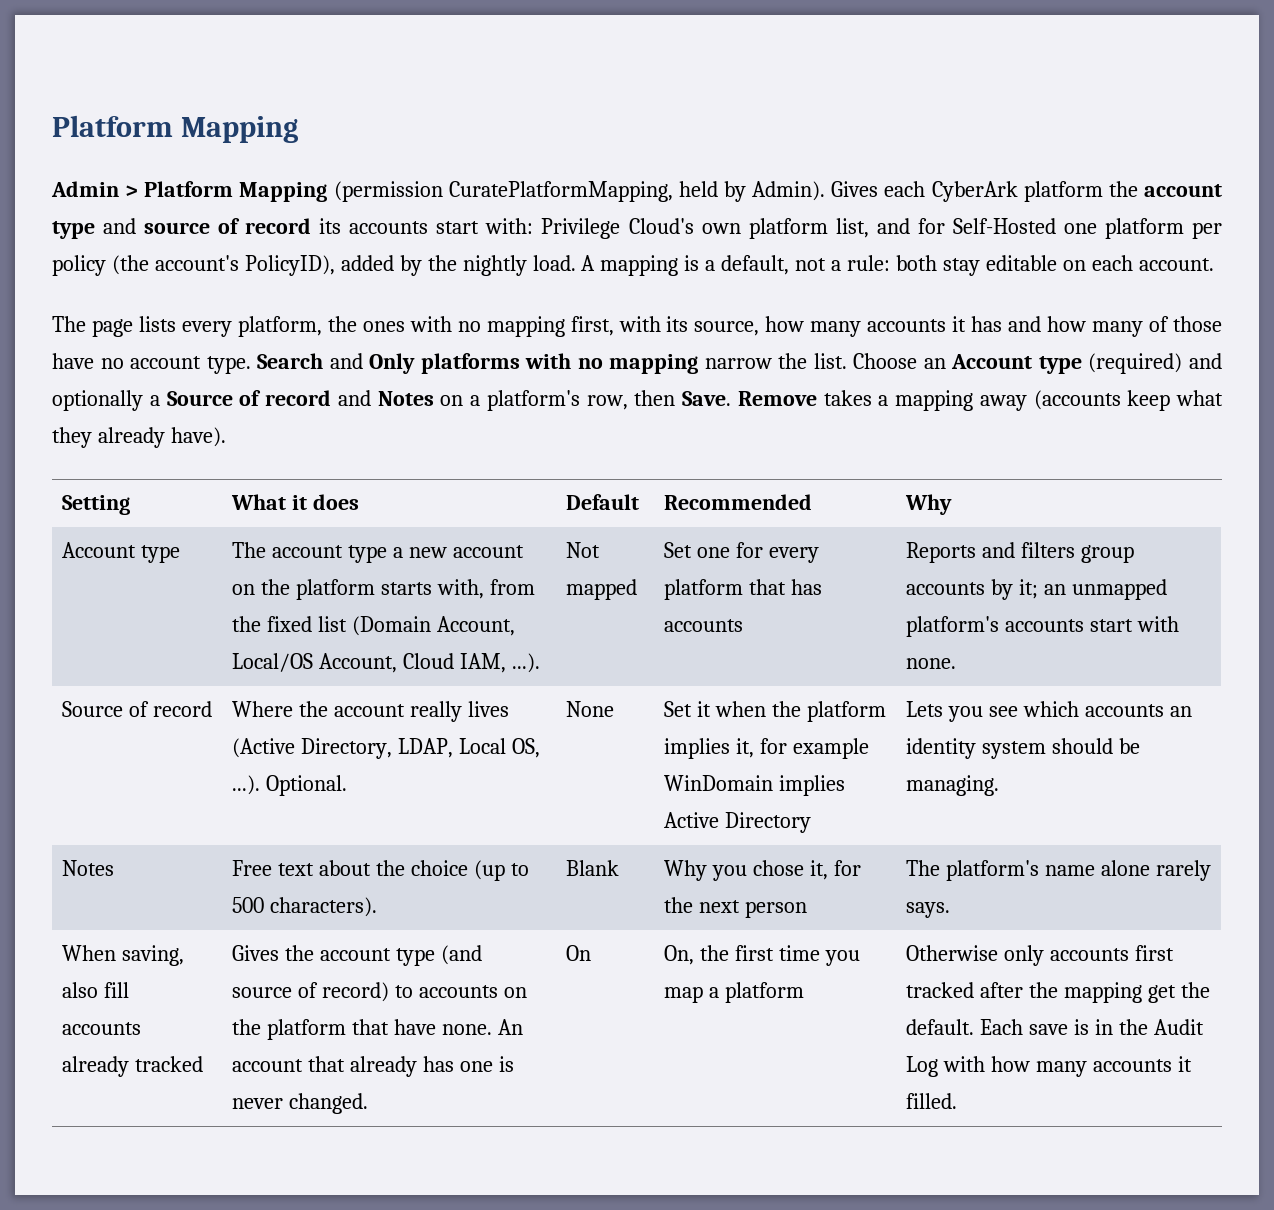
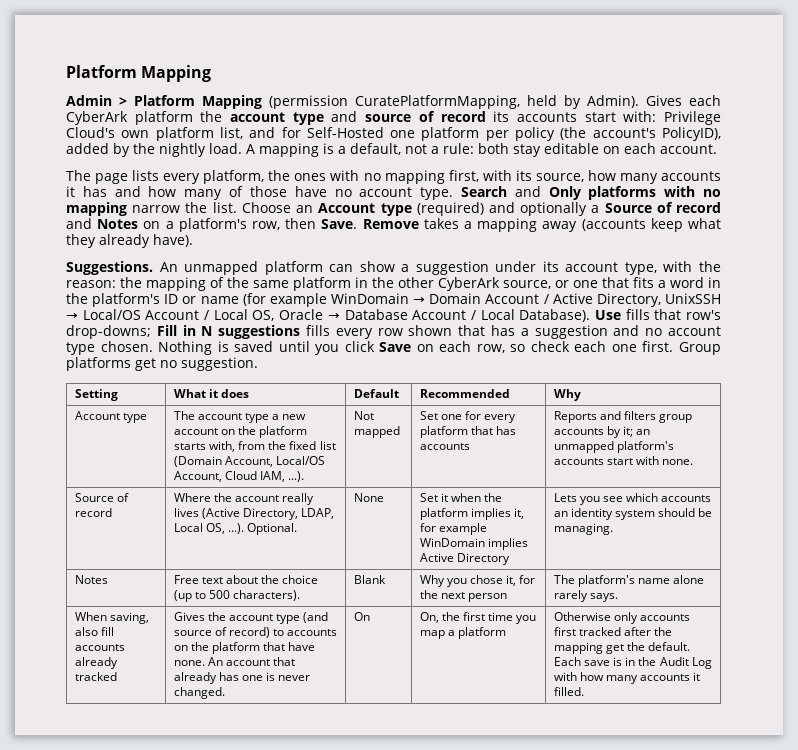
(226, 437) none -> [66,261,722,275] [66,277,721,291] [66,293,721,307] [66,309,721,322] [66,325,721,339] [66,341,721,355] [66,357,258,371] // Suggestions. An unmapped platform can show a suggestion under its account type, with the reason: the mapping of the same platform in the other CyberArk source, or one that fits a word in the platform's ID or name (for example WinDomain → Domain Account / Active Directory, UnixSSH → Local/OS Account / Local OS, Oracle → Database Account / Local Database). Use fills that row's drop-downs; Fill in N suggestions fills every row shown that has a suggestion and no account type chosen. Nothing is saved until you click Save on each row, so check each one first. Group platforms get no suggestion.

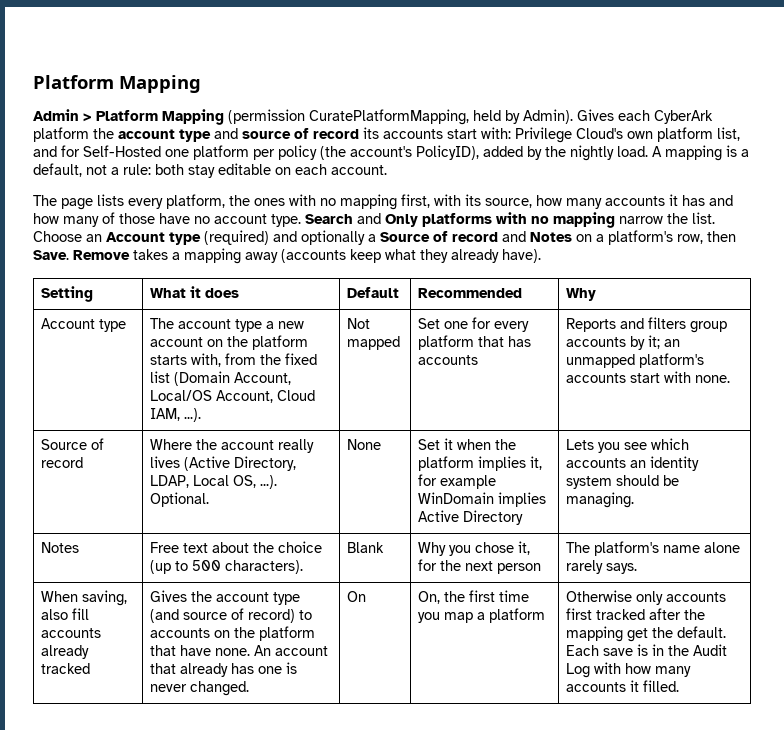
[66,261,722,275] [66,277,721,291] [66,293,721,307] [66,309,721,322] [66,325,721,339] [66,341,721,355] [66,357,258,371] // Suggestions. An unmapped platform can show a suggestion under its account type, with the reason: the mapping of the same platform in the other CyberArk source, or one that fits a word in the platform's ID or name (for example WinDomain → Domain Account / Active Directory, UnixSSH → Local/OS Account / Local OS, Oracle → Database Account / Local Database). Use fills that row's drop-downs; Fill in N suggestions fills every row shown that has a suggestion and no account type chosen. Nothing is saved until you click Save on each row, so check each one first. Group platforms get no suggestion. -> (541, 256) none

